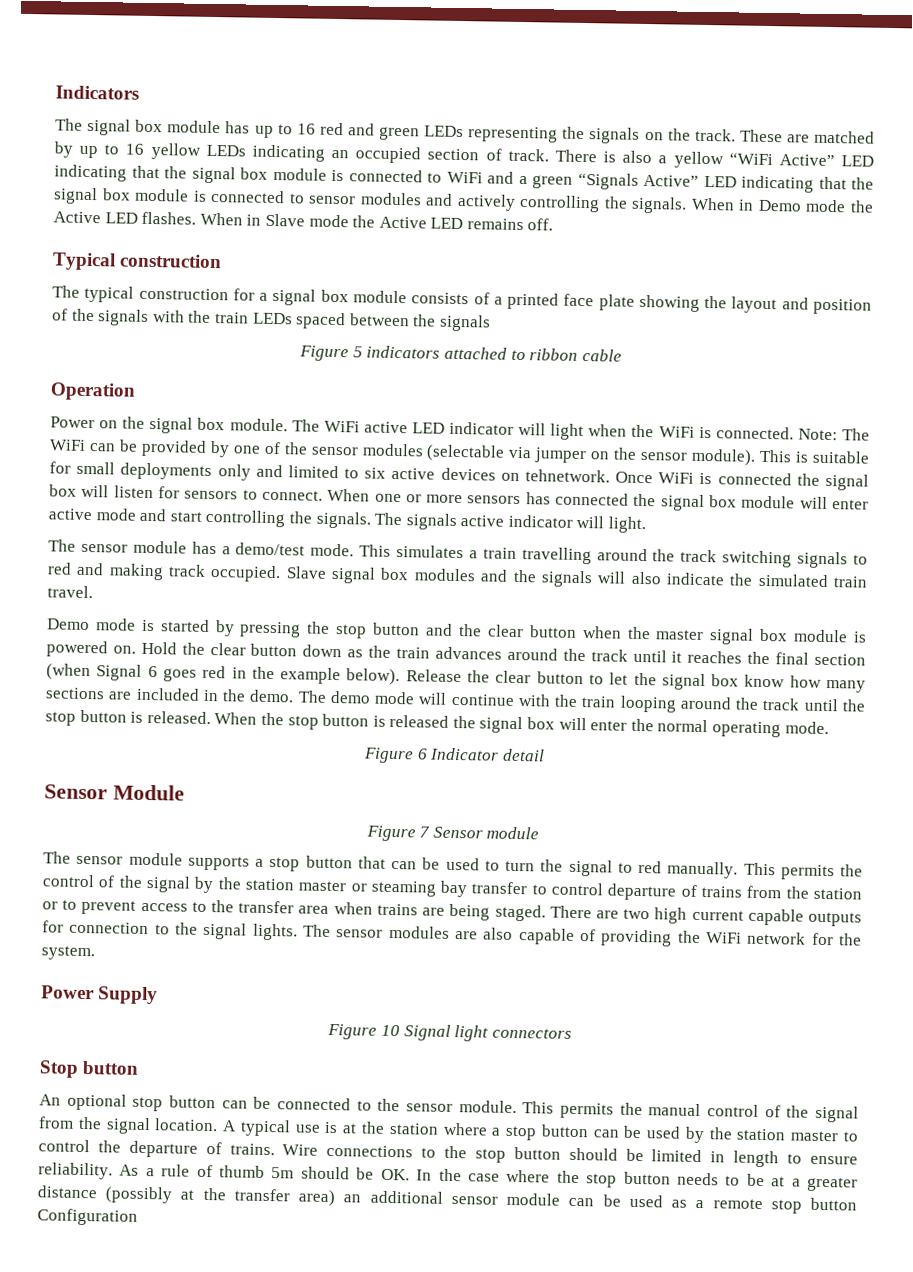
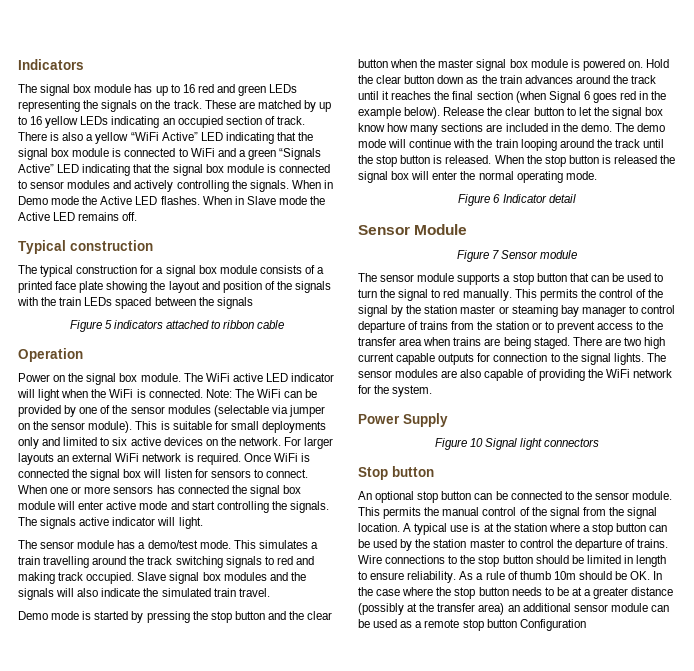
[524,469,610,483] tehnetwork. -> [220,437,334,449] [18,453,241,465] the network. For larger layouts an external WiFi network is required.
[471,881,529,895] transfer -> [581,306,626,317] manager
[271,1167,295,1179] 5m -> [553,571,576,580] 10m

